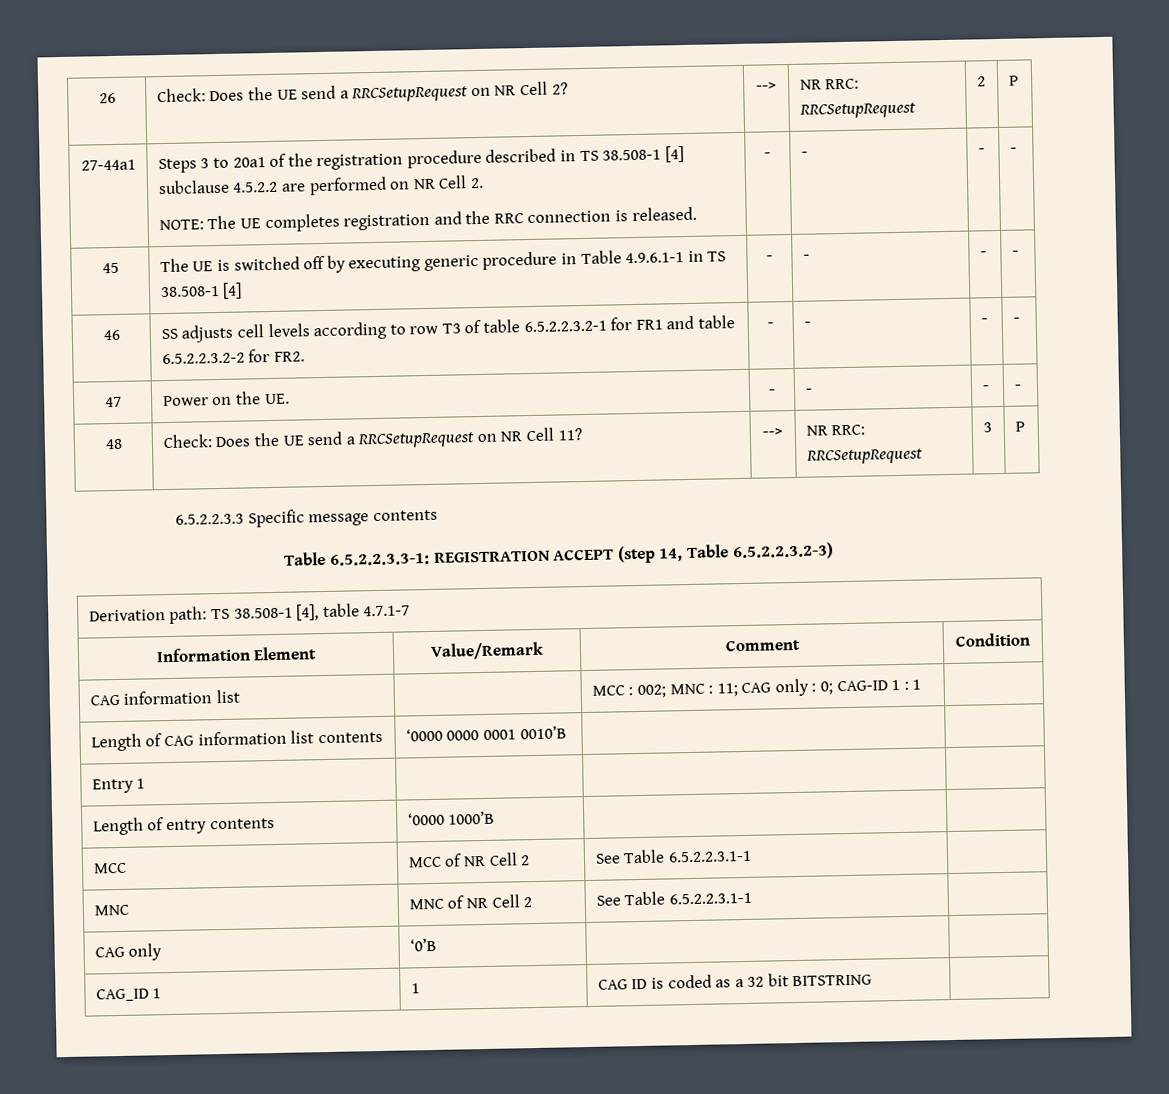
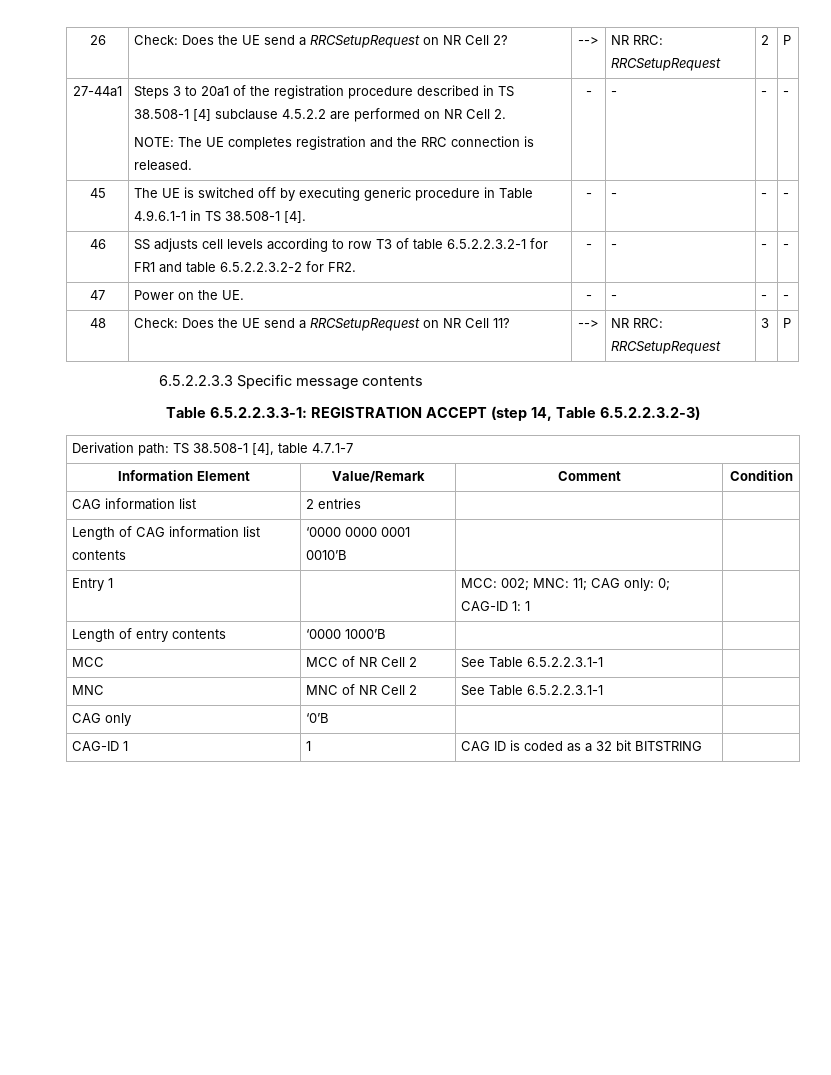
[222,282,243,299] [4] -> [284,211,307,223] [4].
[591,678,922,699] | MCC : 002; MNC : 11; CAG only : 0; CAG-ID 1 : 1 -> [306,498,362,509] 2 entries |
(146, 783) none -> [461,578,671,591] [461,601,531,611] MCC: 002; MNC: 11; CAG only: 0; CAG-ID 1: 1
[95,988,149,1002] CAG_ID -> [72,741,120,751] CAG-ID

